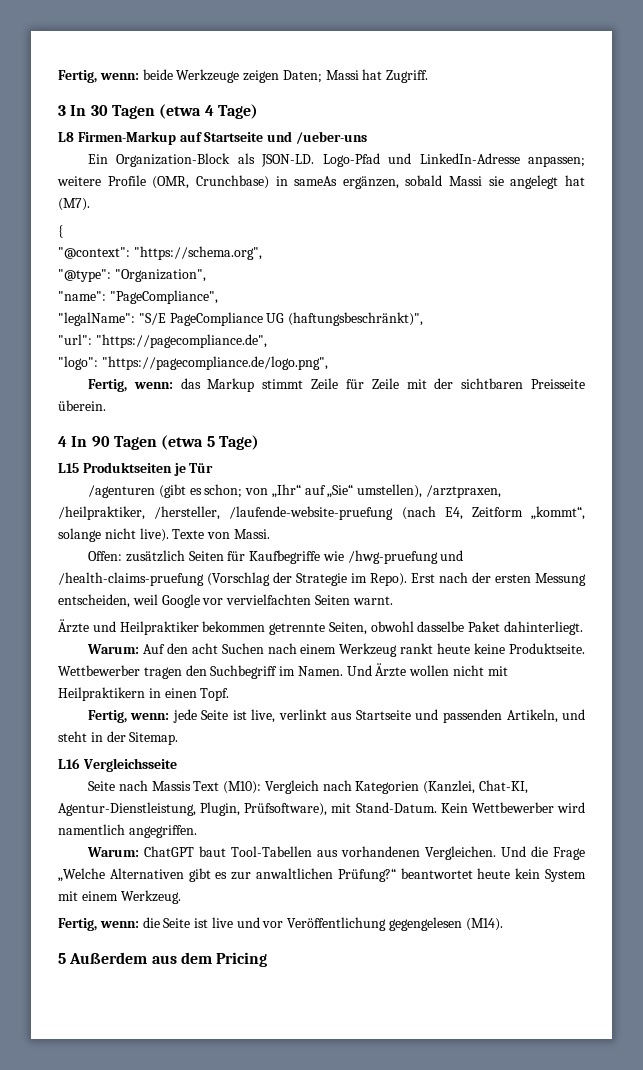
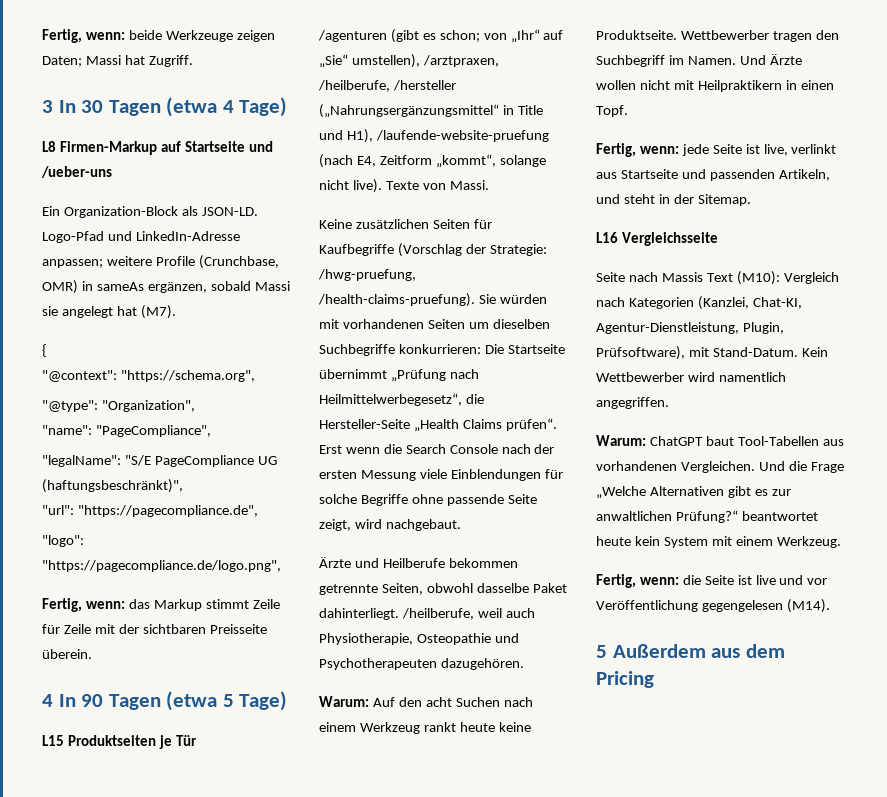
[152,175,269,189] (OMR, Crunchbase) -> [198,255,279,269] [42,280,78,294] (Crunchbase, OMR)
[58,506,221,520] /heilpraktiker, /hersteller, -> [318,80,456,92] [319,104,543,118] [319,129,373,143] /heilberufe, /hersteller („Nahrungsergänzungsmittel“ in Title und H1),
[87,550,185,562] Offen: zusätzlich -> [319,219,429,229] Keine zusätzlichen
[322,550,464,564] [58,572,586,586] [58,594,393,608] wie /hwg-pruefung und /health-claims-pruefung (Vorschlag der Strategie im Repo). Erst nach der ersten Messung entscheiden, weil Google vor vervielfachten Seiten warnt. -> [397,243,547,257] [318,269,416,281] [318,293,547,307] [319,319,550,329] [319,344,565,356] [319,369,479,382] [319,393,484,406] [319,418,557,432] [319,444,555,454] [319,469,563,481] [319,494,537,506] [319,519,461,531] (Vorschlag der Strategie: /hwg-pruefung, /health-claims-pruefung). Sie würden mit vorhandenen Seiten um dieselben Suchbegriffe konkurrieren: Die Startseite übernimmt „Prüfung nach Heilmittelwerbegesetz“, die Hersteller-Seite „Health Claims prüfen“. Erst wenn die Search Console nach der ersten Messung viele Einblendungen für solche Begriffe ohne passende Seite zeigt, wird nachgebaut.
[119,621,199,635] Heilpraktiker -> [382,558,445,568] Heilberufe
(584, 628) none -> [401,608,535,620] [319,633,519,645] [319,658,524,670] /heilberufe, weil auch Physiotherapie, Osteopathie und Psychotherapeuten dazugehören.

